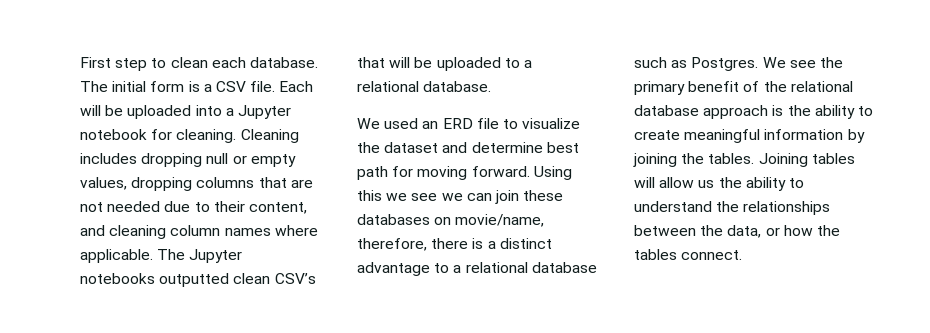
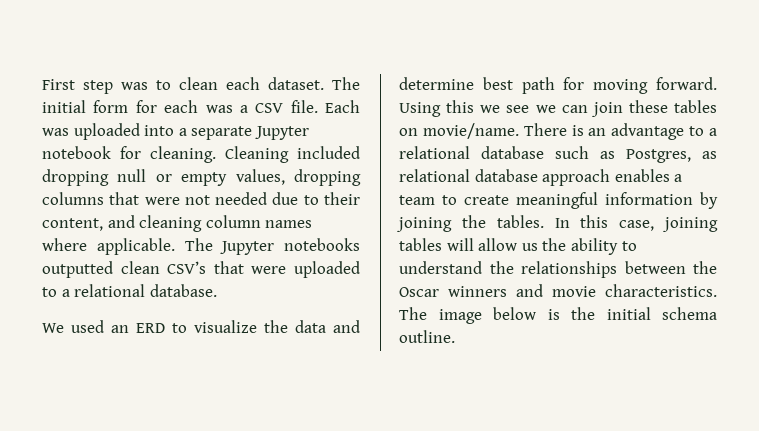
(148, 64) none -> [121,82,148,90] was
[249,57,318,68] database. -> [268,77,324,90] dataset.
[188,81,200,92] is -> [135,100,233,113] for each was
[80,105,124,116] will be -> [42,128,69,136] was
(234, 112) none -> [191,126,253,140] separate
[80,153,137,164] includes -> [297,146,360,159] included
[290,179,313,188] are -> [144,197,180,205] were
[389,57,433,68] will be -> [251,266,287,274] were
[476,118,499,129] file -> (165, 328) none
[384,142,439,153] dataset -> [295,320,326,333] data
[357,214,545,227] [357,238,552,251] databases on movie/name, therefore, there is a distinct -> [674,100,717,113] [399,123,607,139] tables on movie/name. There is an
[691,57,843,71] [634,81,853,95] [634,105,855,119] Postgres. We see the primary benefit of the relational database approach is the ability -> [626,149,717,163] [399,169,683,186] [399,195,435,205] Postgres, as relational database approach enables a team
[758,153,808,167] Joining -> [554,215,718,232] In this case, joining
[727,225,840,238] [634,249,743,260] data, or how the tables connect. -> [399,284,717,297] [399,307,717,324] [399,330,455,343] Oscar winners and movie characteristics. The image below is the initial schema outline.

